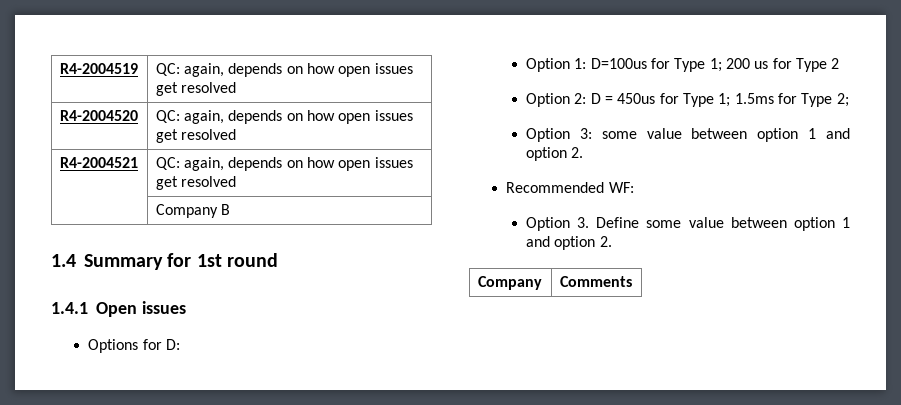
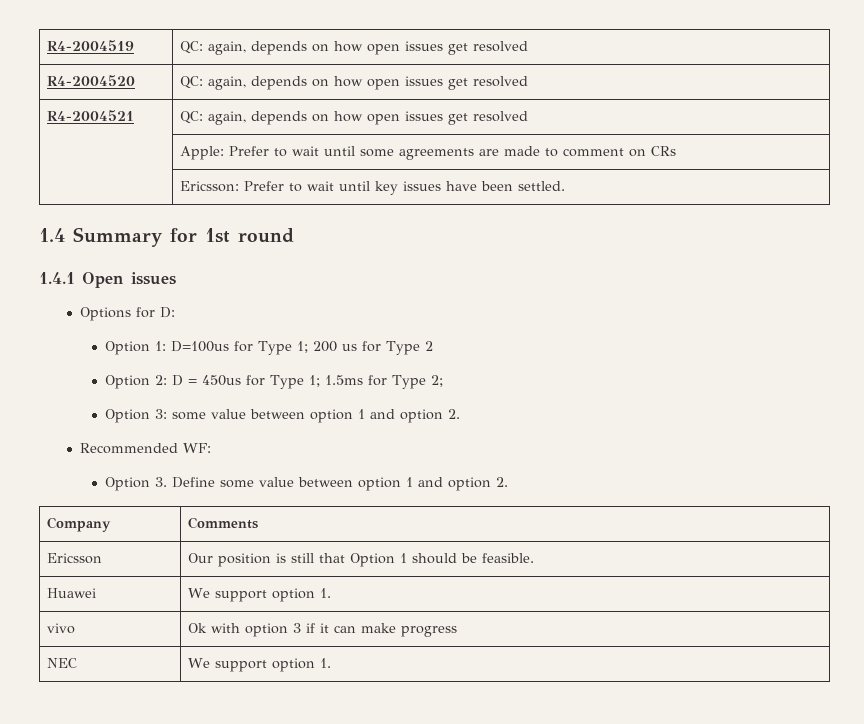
[155,204,230,218] Company B -> [179,146,676,160] [179,181,565,195] Apple: Prefer to wait until some agreements are made to comment on CRs // | Ericsson: Prefer to wait until key issues have been settled.
(632, 281) none -> [46,553,102,564] [187,553,534,567] [46,588,96,598] [187,588,331,602] [46,623,75,634] [187,623,457,637] [46,658,77,668] [187,658,331,672] // Ericsson | Our position is still that Option 1 should be feasible. // Huawei | We support option 1. // vivo | Ok with option 3 if it can make progress // NEC | We support option 1.

